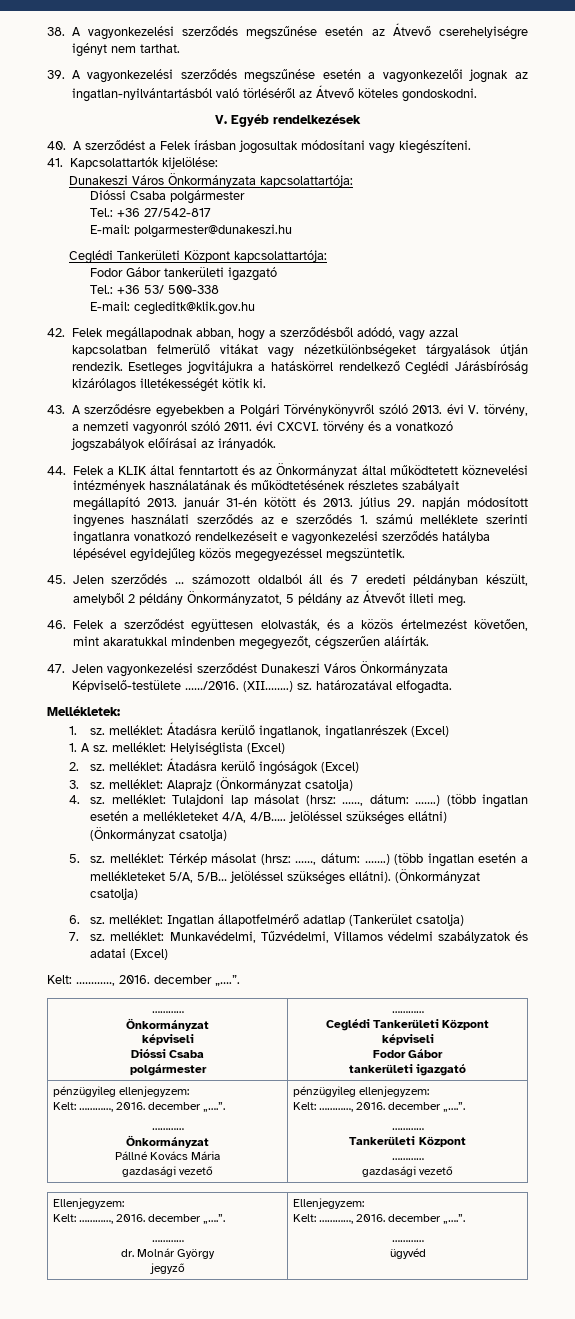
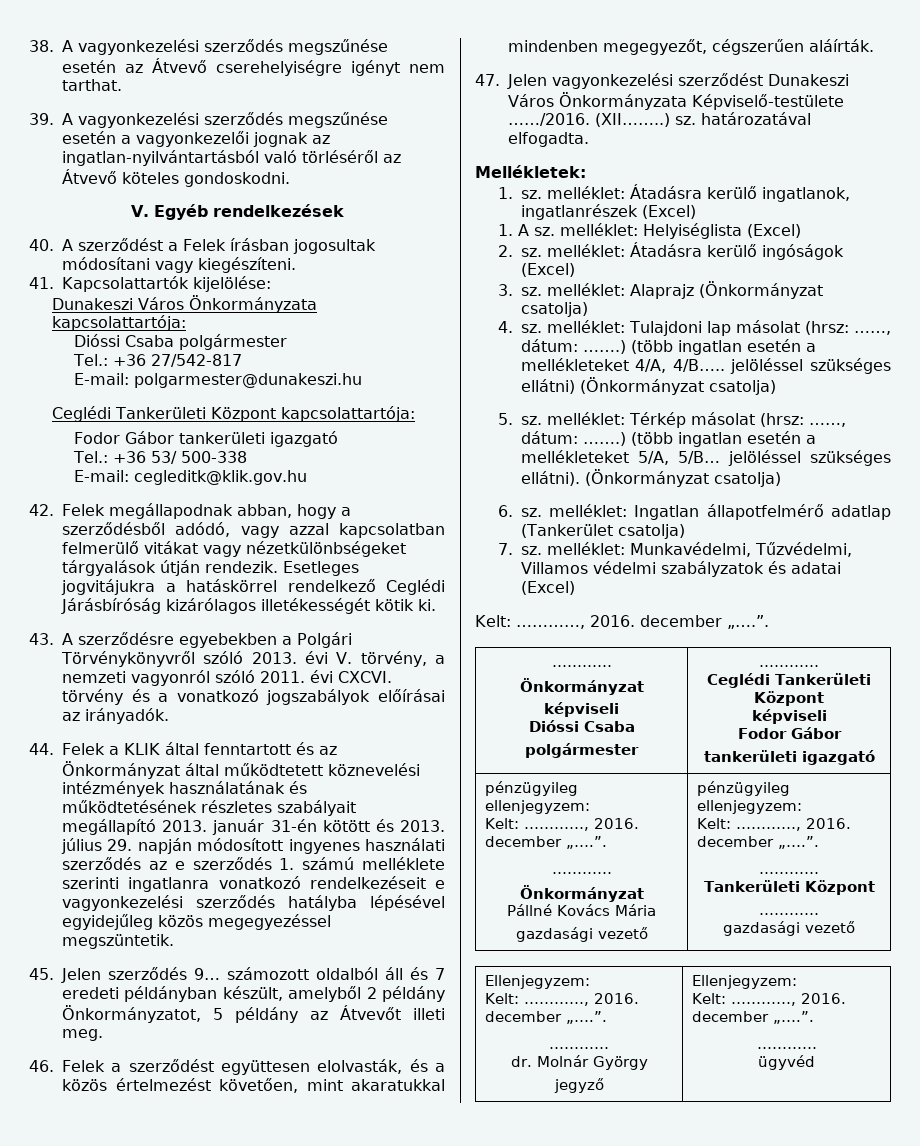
[175,582,184,584] … -> [194,968,220,980] 9…

